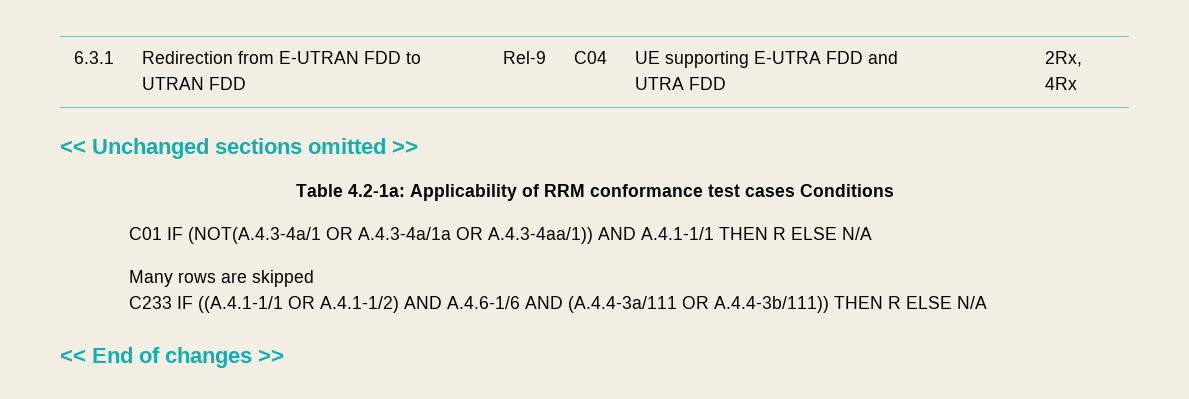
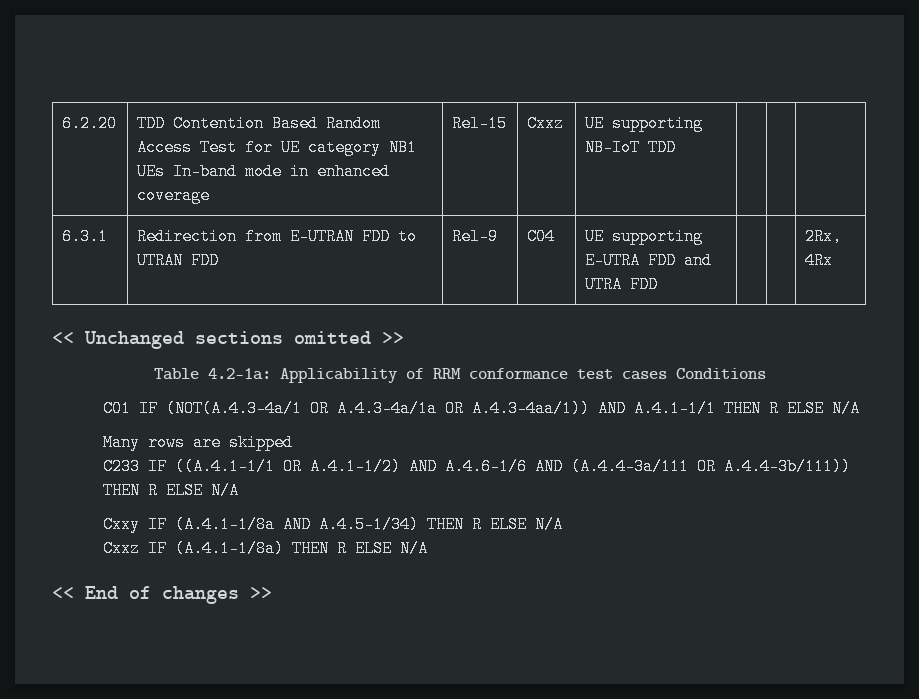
(73, 57) none -> [62,115,118,132] [137,115,382,132] [137,139,418,156] [137,163,391,180] [137,187,211,204] [452,115,508,132] [527,115,565,132] [585,115,704,132] [585,139,677,156] 6.2.20 | TDD Contention Based Random Access Test for UE category NB1 UEs In-band mode in enhanced coverage | Rel-15 | Cxxz | UE supporting NB-IoT TDD | | | //
(987, 302) none -> [103,516,564,533] [103,540,429,557] // Cxxy IF (A.4.1-1/8a AND A.4.5-1/34) THEN R ELSE N/A // Cxxz IF (A.4.1-1/8a) THEN R ELSE N/A

